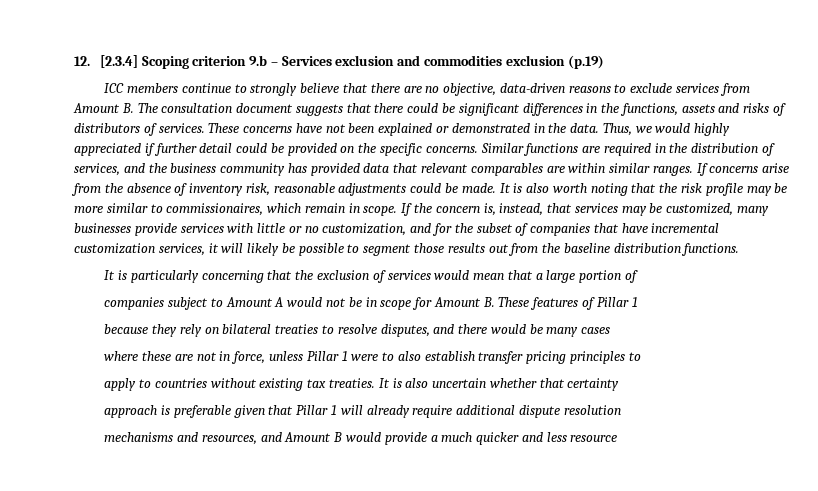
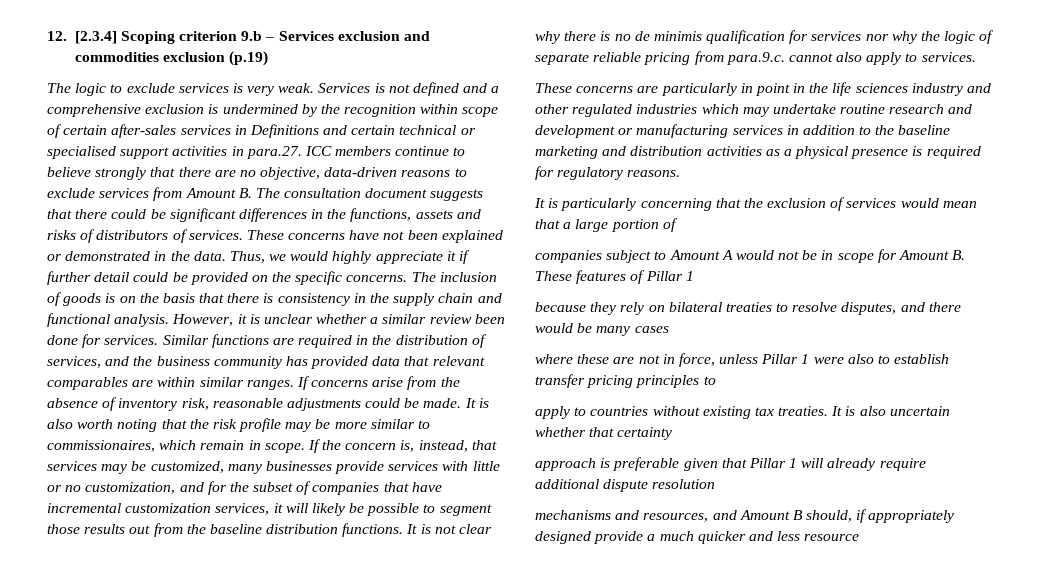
(604, 62) none -> [47,82,500,96] [47,104,499,117] [47,124,476,138] [47,146,302,159] The logic to exclude services is very weak. Services is not defined and a comprehensive exclusion is undermined by the recognition within scope of certain after-sales services in Definitions and certain technical or specialised support activities in para.27.
[250,83,340,96] strongly believe -> [47,167,147,180] believe strongly
[74,143,141,156] appreciated -> [375,251,456,264] appreciate it
(478, 149) none -> [411,272,497,282] [47,292,502,306] [47,313,505,327] [47,334,159,348] The inclusion of goods is on the basis that there is consistency in the supply chain and functional analysis. However, it is unclear whether a similar review been done for services.
(740, 249) none -> [406,524,493,534] [535,30,995,44] [535,51,976,65] [535,82,992,96] [535,104,973,117] [535,124,951,138] [535,146,981,159] [535,166,681,180] It is not clear why there is no de minimis qualification for services nor why the logic of separate reliable pricing from para.9.c. cannot also apply to services. // These concerns are particularly in point in the life sciences industry and other regulated industries which may undertake routine research and development or manufacturing services in addition to the baseline marketing and distribution activities as a physical presence is required for regulatory reasons.
[382,351,421,361] to also -> [847,354,891,364] also to
[345,432,381,442] would -> [806,509,955,523] [535,531,591,544] should, if appropriately designed

